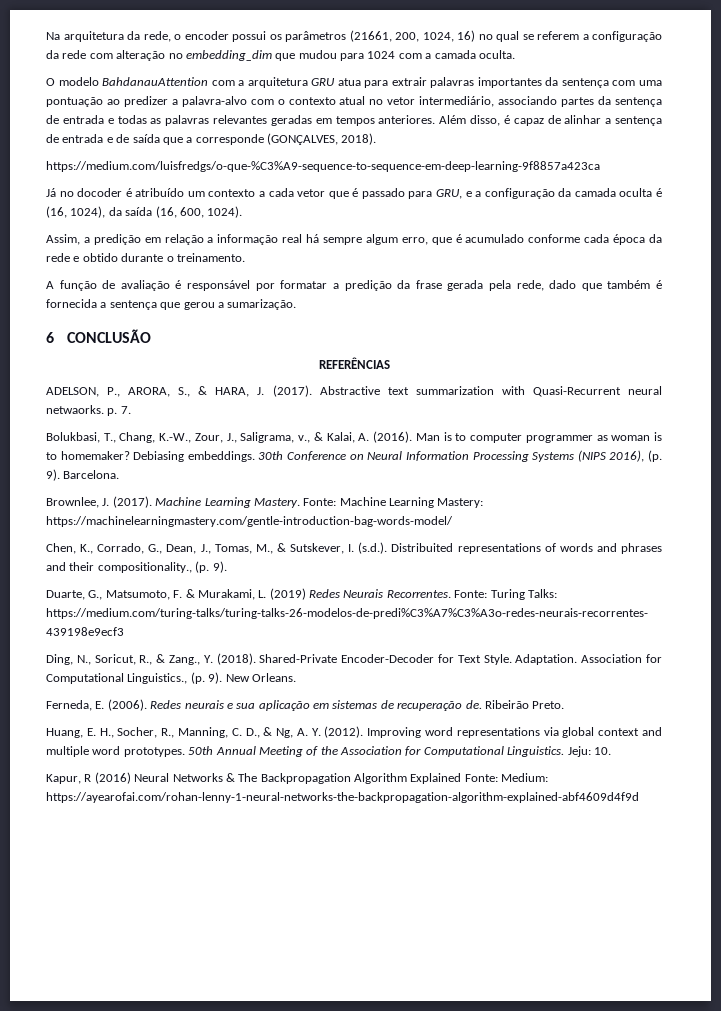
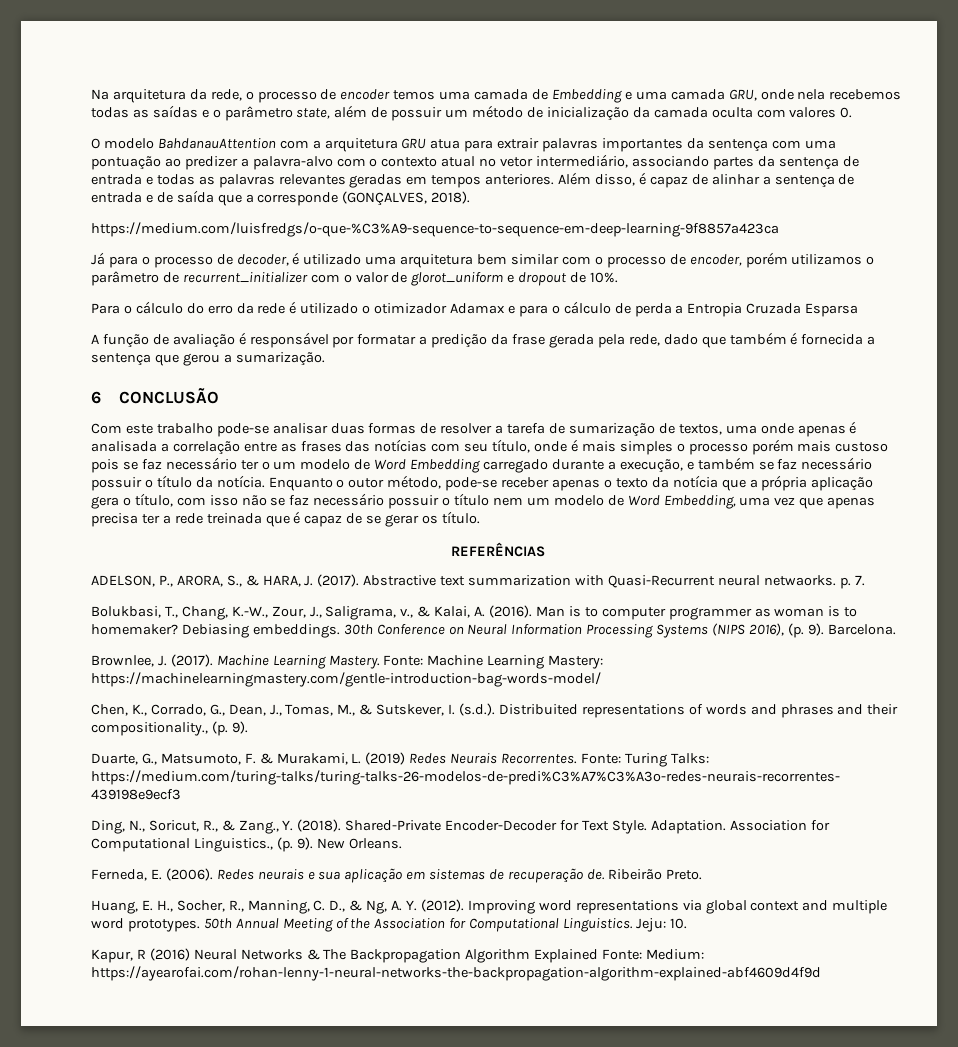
[184,30,662,42] [46,50,515,61] encoder possui os parâmetros (21661, 200, 1024, 16) no qual se referem a configuração da rede com alteração no embedding_dim que mudou para 1024 com a camada oculta. -> [257,89,902,103] [91,105,853,121] processo de encoder temos uma camada de Embedding e uma camada GRU, onde nela recebemos todas as saídas e o parâmetro state, além de possuir um método de inicialização da camada oculta com valores 0.
[59,188,662,199] [46,206,243,218] [46,234,663,245] [46,253,245,262] no docoder é atribuído um contexto a cada vetor que é passado para GRU, e a configuração da camada oculta é (16, 1024), da saída (16, 600, 1024). // Assim, a predição em relação a informação real há sempre algum erro, que é acumulado conforme cada época da rede e obtido durante o treinamento. -> [108,252,875,268] [91,271,619,286] [91,301,859,317] para o processo de decoder, é utilizado uma arquitetura bem similar com o processo de encoder, porém utilizamos o parâmetro de recurrent_initializer com o valor de glorot_uniform e dropout de 10%. // Para o cálculo do erro da rede é utilizado o otimizador Adamax e para o cálculo de perda a Entropia Cruzada Esparsa
(151, 336) none -> [91,421,857,437] [91,439,889,455] [91,457,873,473] [91,475,874,491] [91,493,876,509] [91,511,480,527] // Com este trabalho pode-se analisar duas formas de resolver a tarefa de sumarização de textos, uma onde apenas é analisada a correlação entre as frases das notícias com seu título, onde é mais simples o processo porém mais custoso pois se faz necessário ter o um modelo de Word Embedding carregado durante a execução, e também se faz necessário possuir o título da notícia. Enquanto o outor método, pode-se receber apenas o texto da notícia que a própria aplicação gera o título, com isso não se faz necessário possuir o título nem um modelo de Word Embedding, uma vez que apenas precisa ter a rede treinada que é capaz de se gerar os título.

